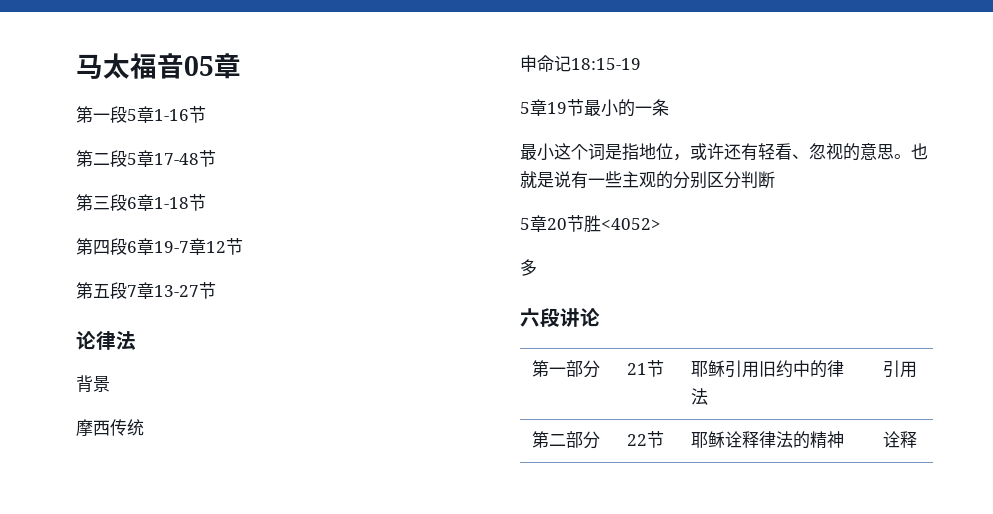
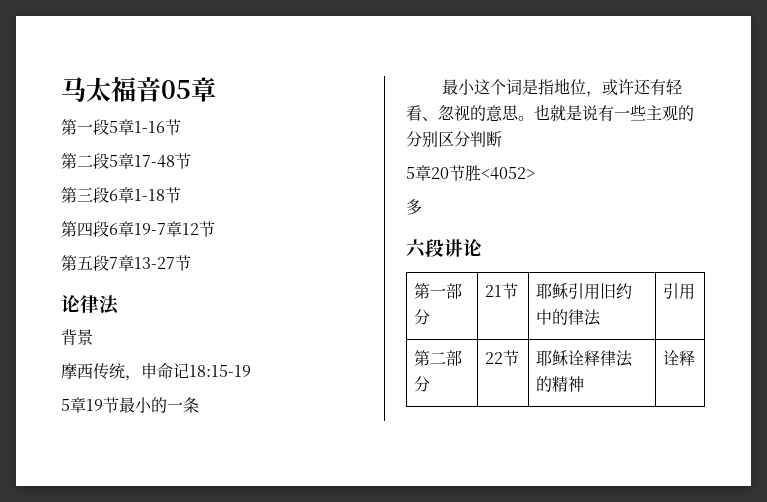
(144, 427) // -> [125,375,141,381] ，

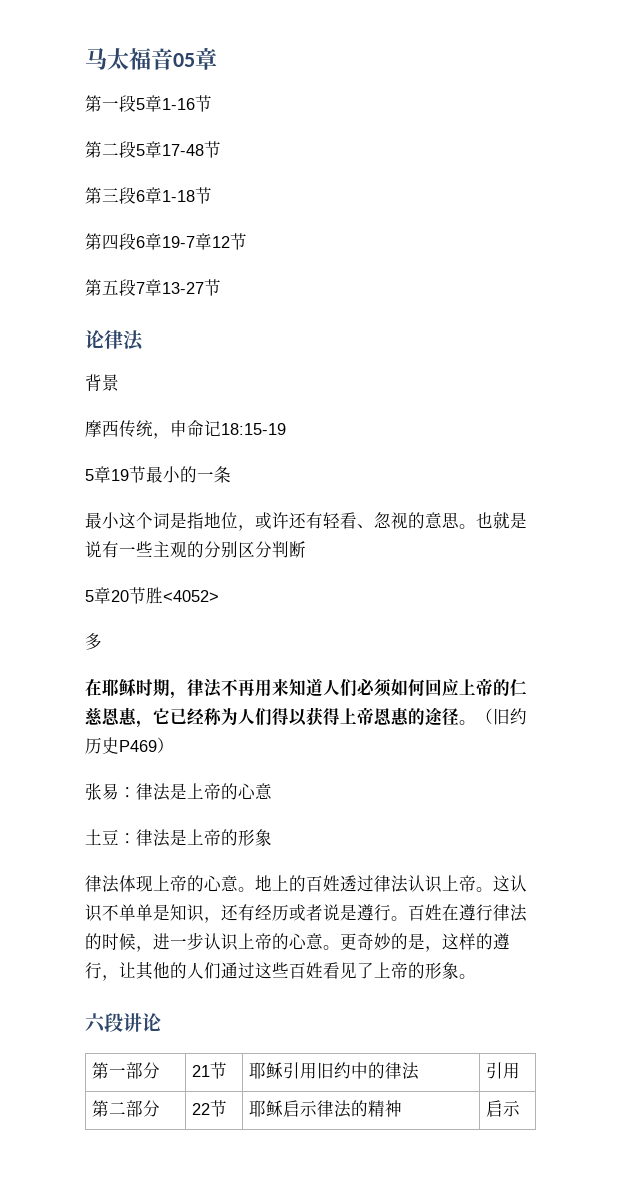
(422, 207) none -> [85,678,527,699] [85,707,527,728] [85,737,174,754] [85,783,272,801] [85,829,272,847] [85,875,527,893] [85,904,527,923] [85,932,510,952] [85,962,476,981] // 在耶稣时期，律法不再用来知道人们必须如何回应上帝的仁慈恩惠，它已经称为人们得以获得上帝恩惠的途径。（旧约历史P469） // 张易：律法是上帝的心意 // 土豆：律法是上帝的形象 // 律法体现上帝的心意。地上的百姓透过律法认识上帝。这认识不单单是知识，还有经历或者说是遵行。百姓在遵行律法的时候，进一步认识上帝的心意。更奇妙的是，这样的遵行，让其他的人们通过这些百姓看见了上帝的形象。
[568,350,601,366] 诠释 -> [283,1100,318,1117] 启示
[663,350,696,366] 诠释 -> [486,1100,521,1117] 启示

